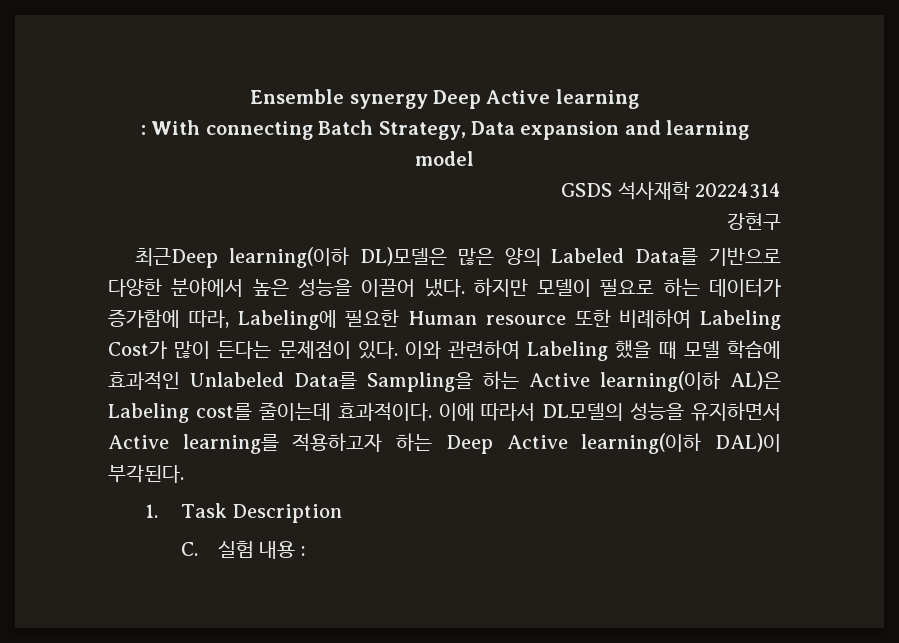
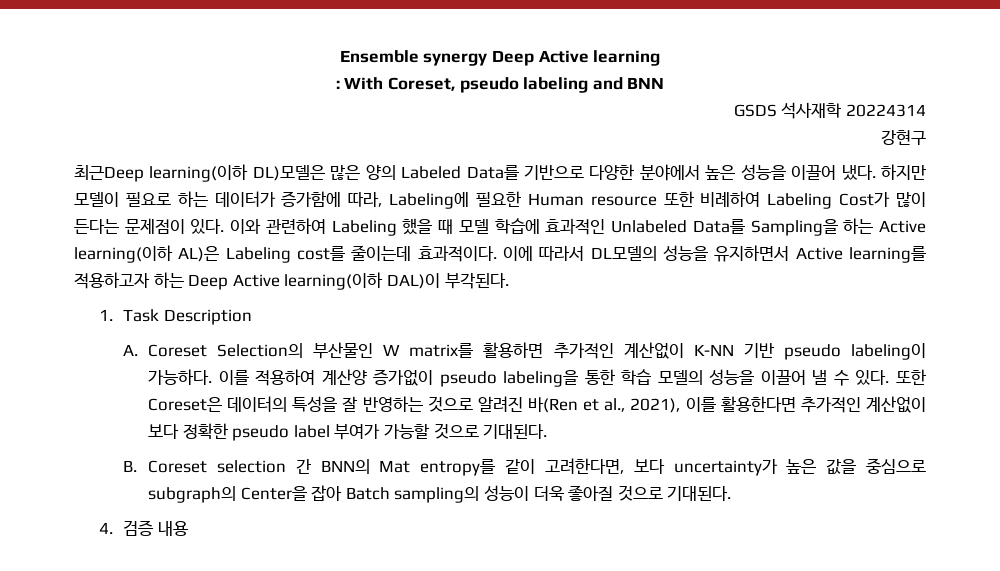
[205,120,750,140] [415,151,474,166] connecting Batch Strategy, Data expansion and learning model -> [387,77,665,93] Coreset, pseudo labeling and BNN
[181,541,305,559] C. 실험 내용 : -> [123,342,926,360] [148,369,926,387] [148,396,926,413] [148,423,548,441] [123,458,926,476] [148,485,732,503] [98,520,188,536] A. Coreset Selection의 부산물인 W matrix를 활용하면 추가적인 계산없이 K-NN 기반 pseudo labeling이 가능하다. 이를 적용하여 계산양 증가없이 pseudo labeling을 통한 학습 모델의 성능을 이끌어 낼 수 있다. 또한 Coreset은 데이터의 특성을 잘 반영하는 것으로 알려진 바(Ren et al., 2021), 이를 활용한다면 추가적인 계산없이 보다 정확한 pseudo label 부여가 가능할 것으로 기대된다. // B. Coreset selection 간 BNN의 Mat entropy를 같이 고려한다면, 보다 uncertainty가 높은 값을 중심으로 subgraph의 Center을 잡아 Batch sampling의 성능이 더욱 좋아질 것으로 기대된다. // 4. 검증 내용

